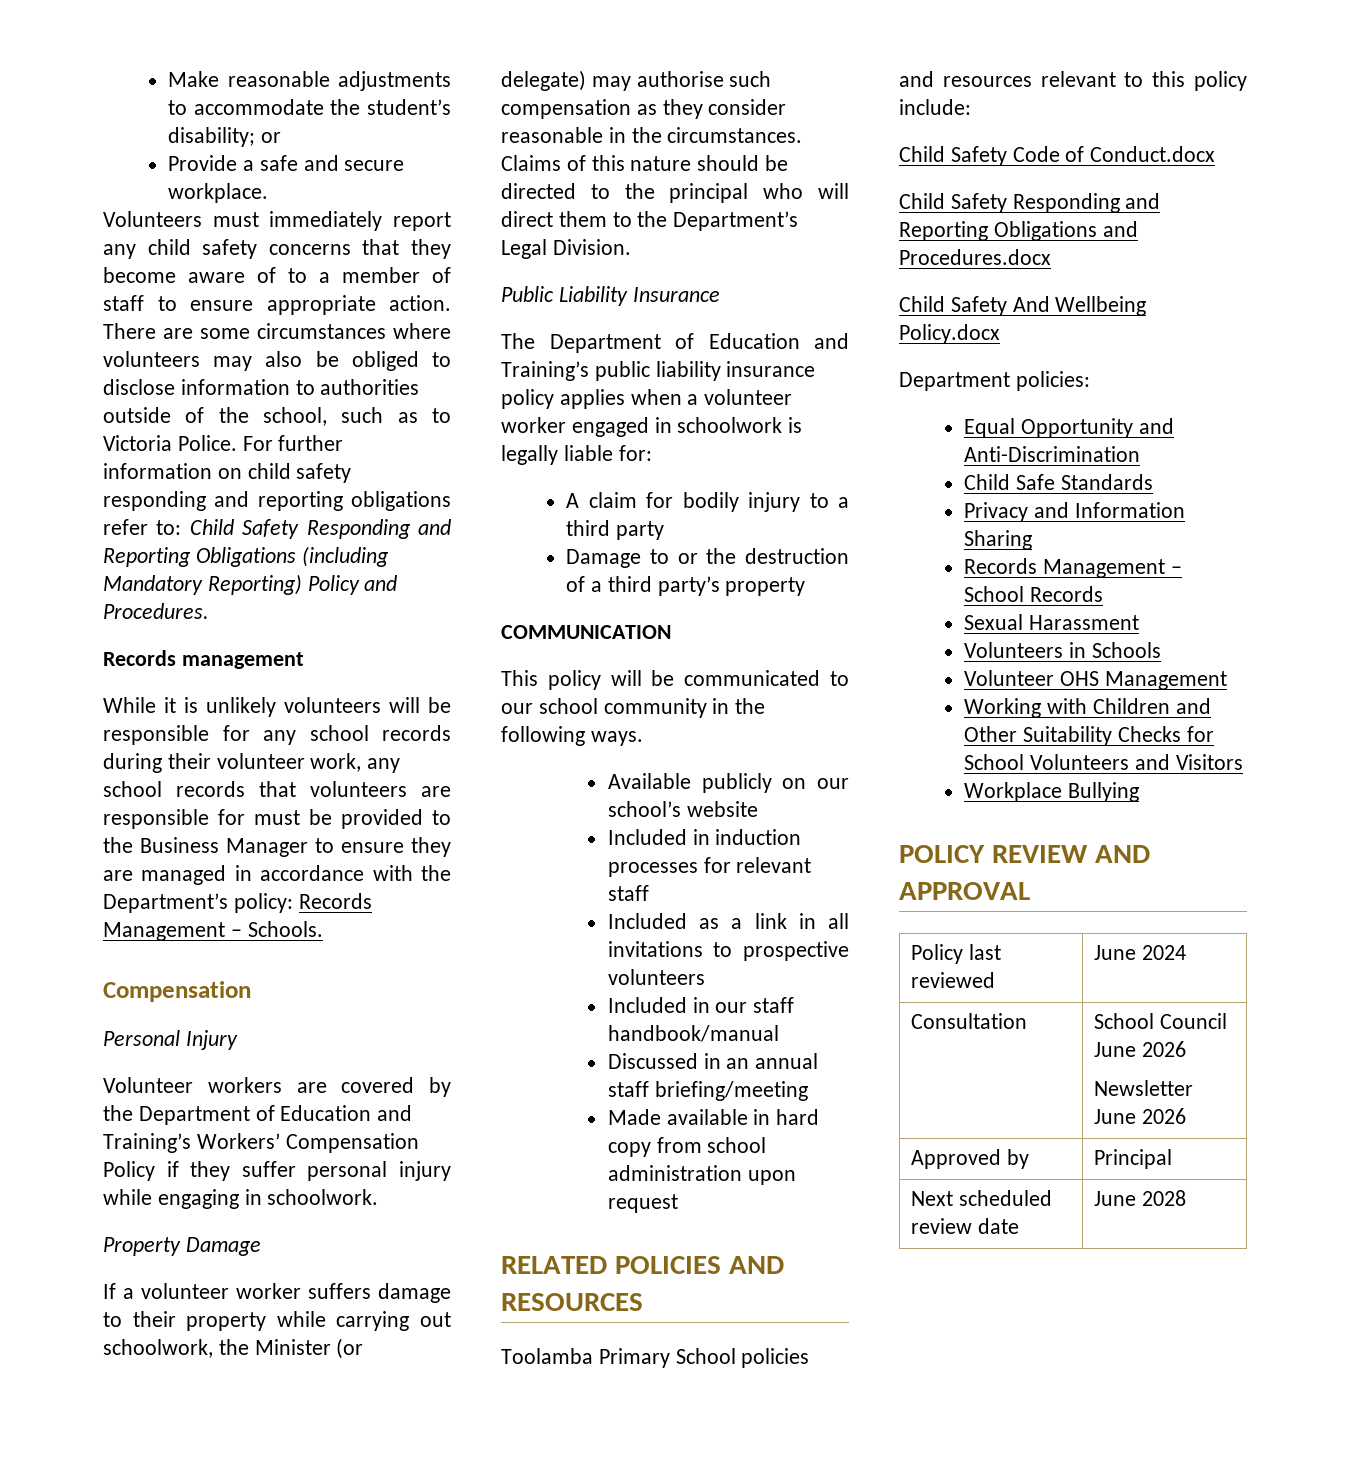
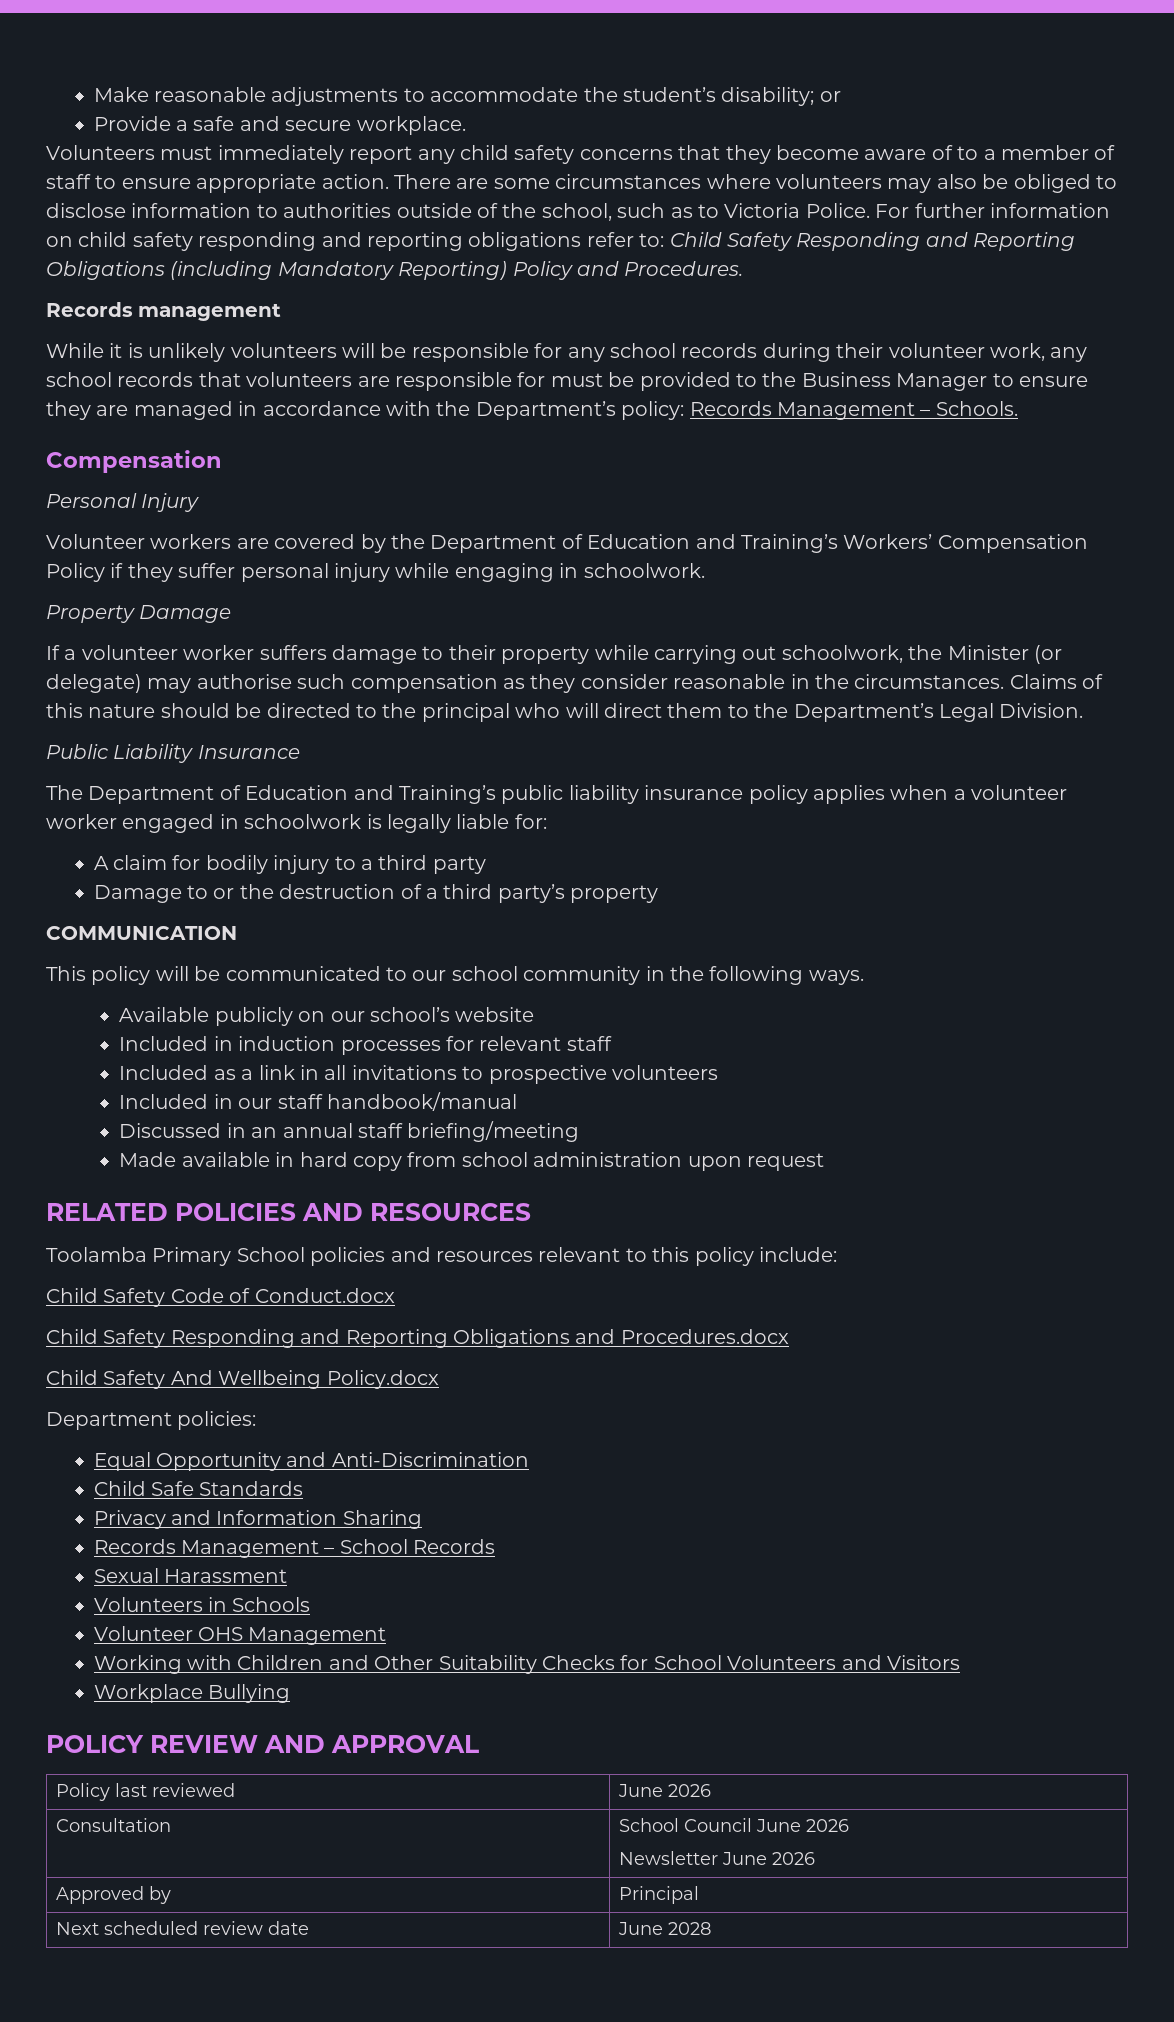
[1141,945,1186,960] 2024 -> [667,1784,711,1797] 2026

